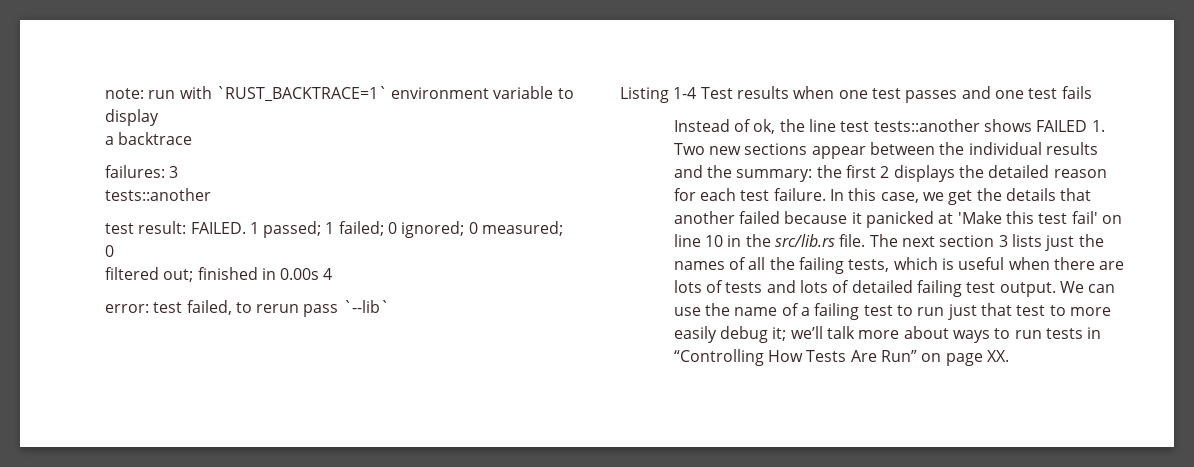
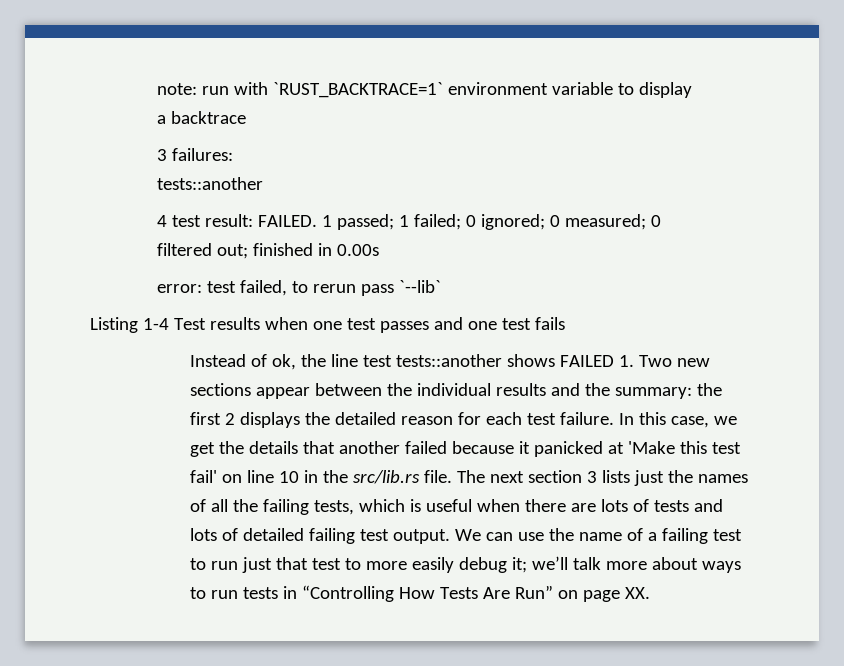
(193, 138) none -> [156,149,167,161] 3
[169,166,179,178] 3 -> (233, 154) none
(211, 194) none -> [156,215,167,227] 4
[323,268,333,280] 4 -> (379, 250) none

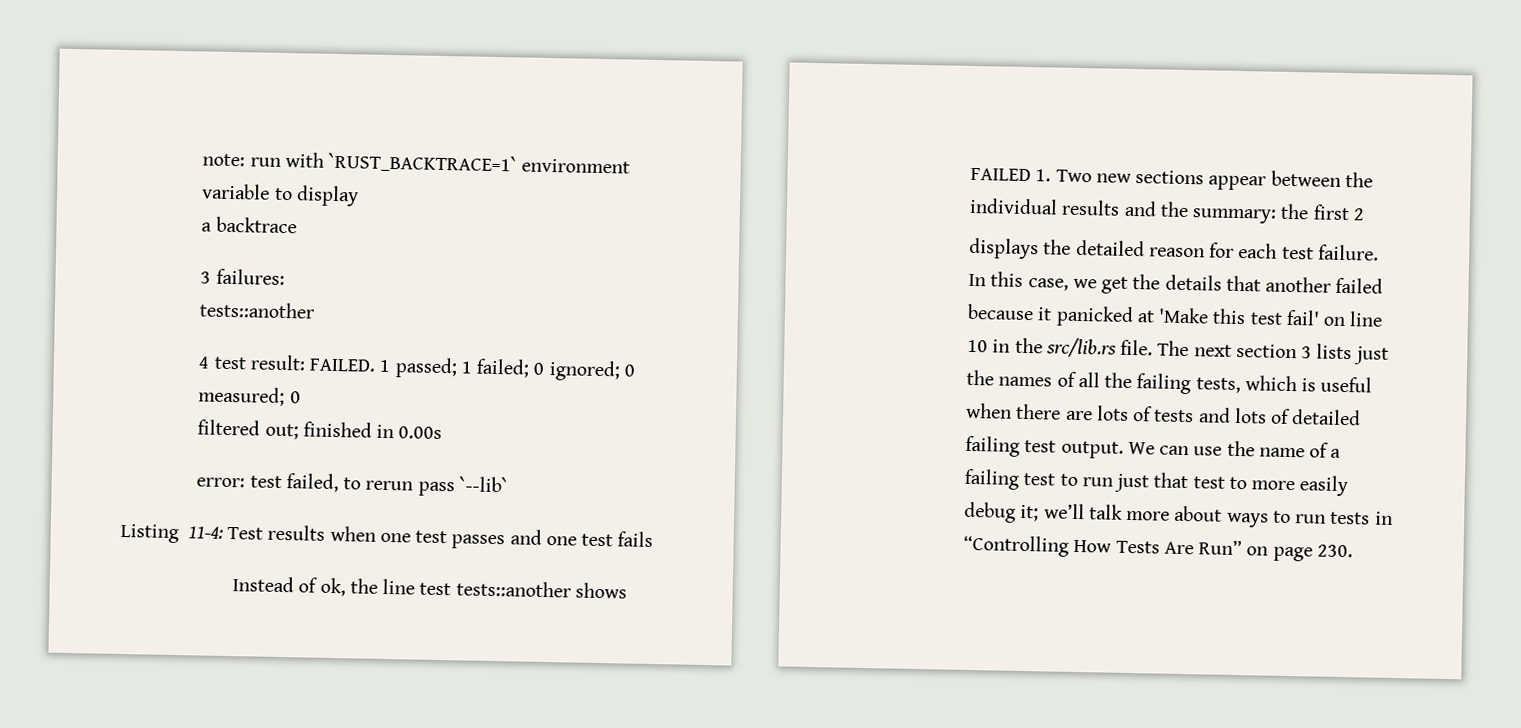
[142,318,169,330] 1-4 -> [187,526,223,539] 11-4:
(236, 419) none -> (1365, 214) //
[625,587,651,599] XX. -> [1316,544,1353,558] 230.

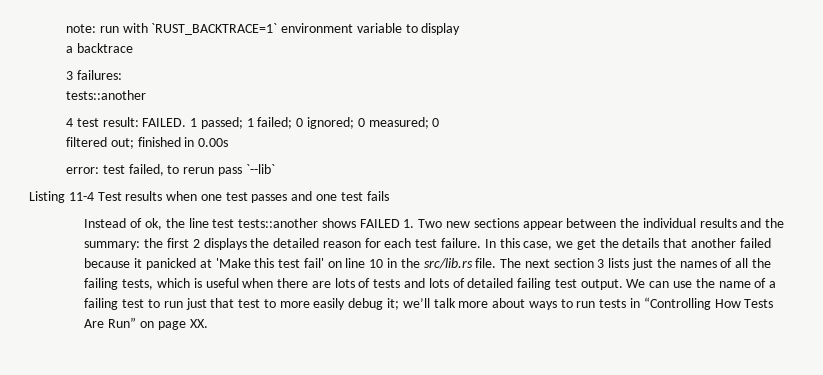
[187,526,223,539] 11-4: -> [68,192,94,201] 11-4
(1365, 214) // -> (200, 243) none
[1316,544,1353,558] 230. -> [189,319,208,328] XX.

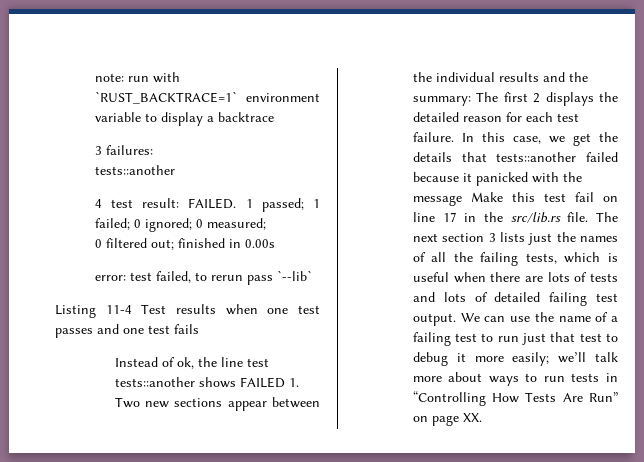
(461, 29) // -> (203, 119) none
[432,118,440,127] 0 // -> [94,239,102,248] // 0
[144,238,164,248] the -> [476,92,499,102] The
[691,238,737,248] another -> [496,152,577,162] tests::another
[199,258,251,268] at 'Make -> [531,172,582,183] [412,192,503,206] with the message Make
[303,258,324,268] fail' -> [574,192,594,202] fail
[369,259,384,268] 10 -> [442,212,457,222] 17
[279,298,399,310] more easily debug it; -> [412,352,550,366] debug it more easily;

